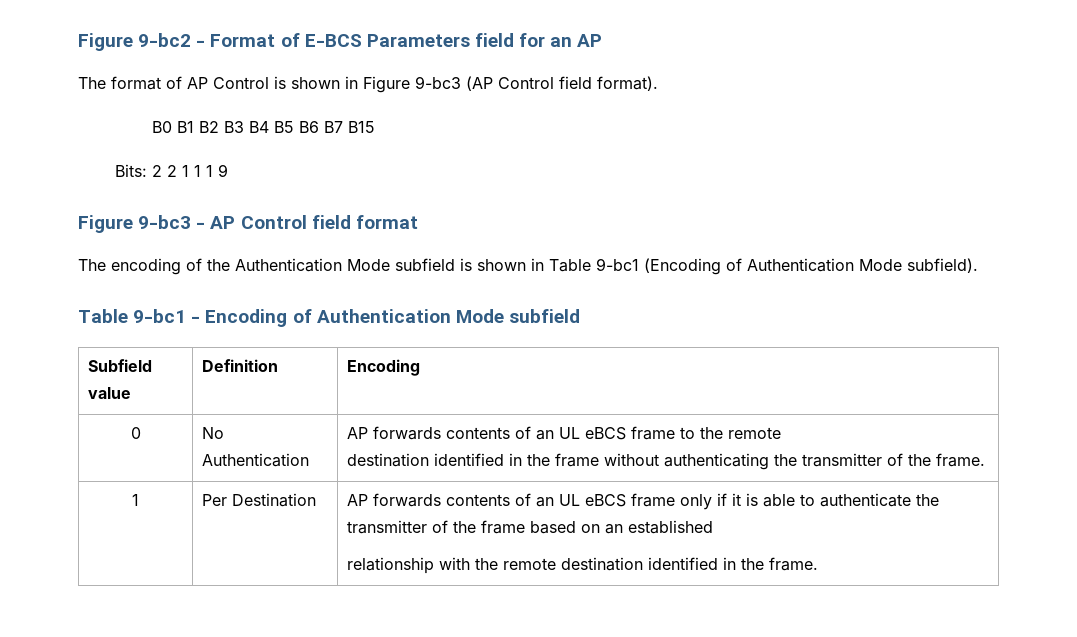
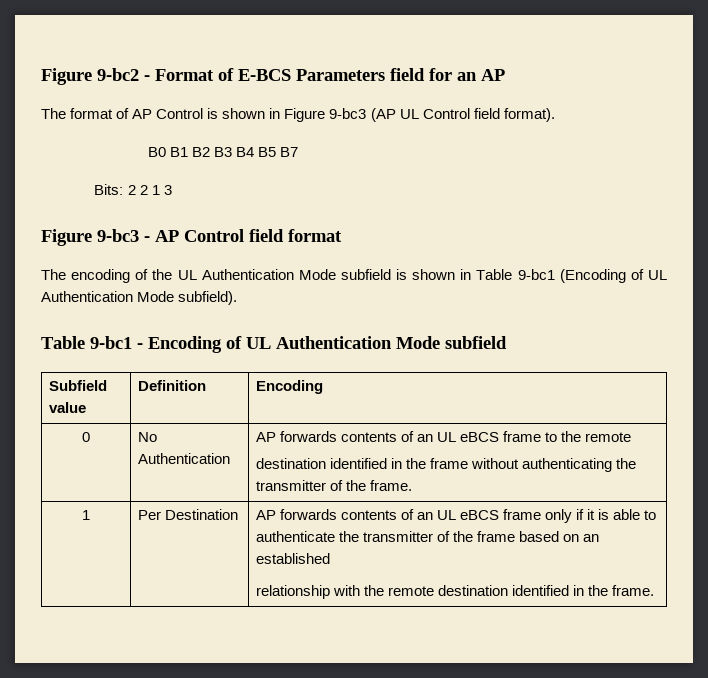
(493, 83) none -> [399,109,419,119] UL
[298,121,319,133] B6 -> (277, 152) none
[347,121,375,133] B15 -> (299, 152) none
[193,164,228,177] 1 1 9 -> [163,185,172,195] 3
(230, 265) none -> [177,270,197,280] UL
(742, 264) none -> [647,270,667,280] UL
(312, 316) none -> [246,337,271,349] UL

